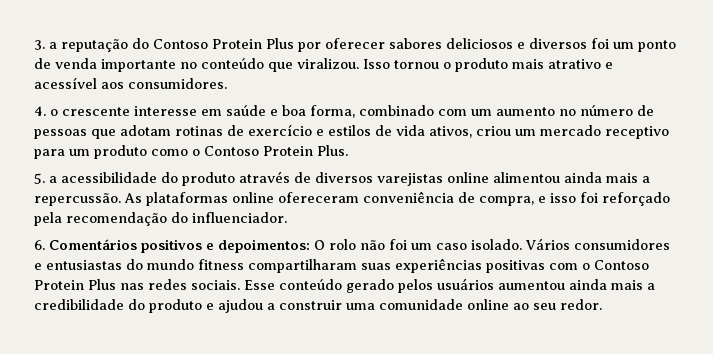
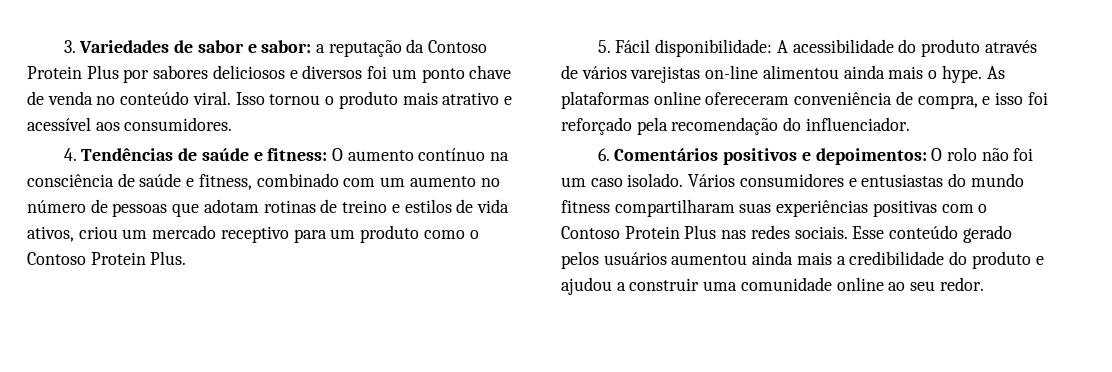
(45, 45) none -> [79,40,312,53] Variedades de sabor e sabor:
[132,38,149,49] do -> [406,39,425,53] da
[325,38,385,49] oferecer -> (150, 76) none
(676, 46) none -> [469,65,512,79] chave
[101,59,176,72] importante -> (93, 98) none
[268,58,359,72] que viralizou. -> [192,91,231,105] viral.
[50,105,355,118] o crescente interesse em saúde e boa forma, -> [81,148,510,161] [27,173,252,190] Tendências de saúde e fitness: O aumento contínuo na consciência de saúde e fitness,
[248,124,312,136] exercício -> [342,200,388,213] treino
[49,176,57,183] a -> [615,39,788,57] Fácil disponibilidade: A
[315,172,489,186] diversos varejistas online -> [581,65,759,83] vários varejistas on-line
[642,176,650,183] [34,193,121,206] a repercussão. -> [928,65,982,83] o hype.

